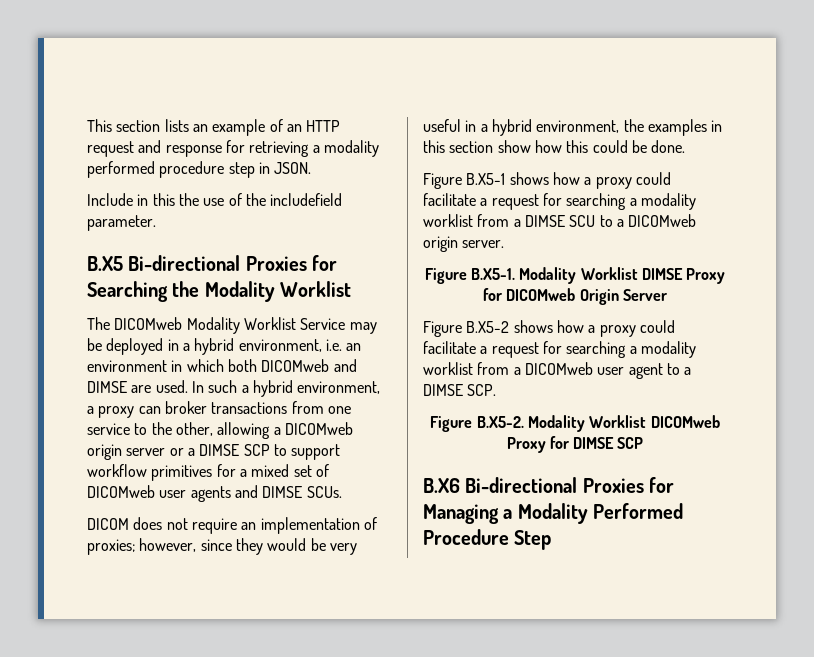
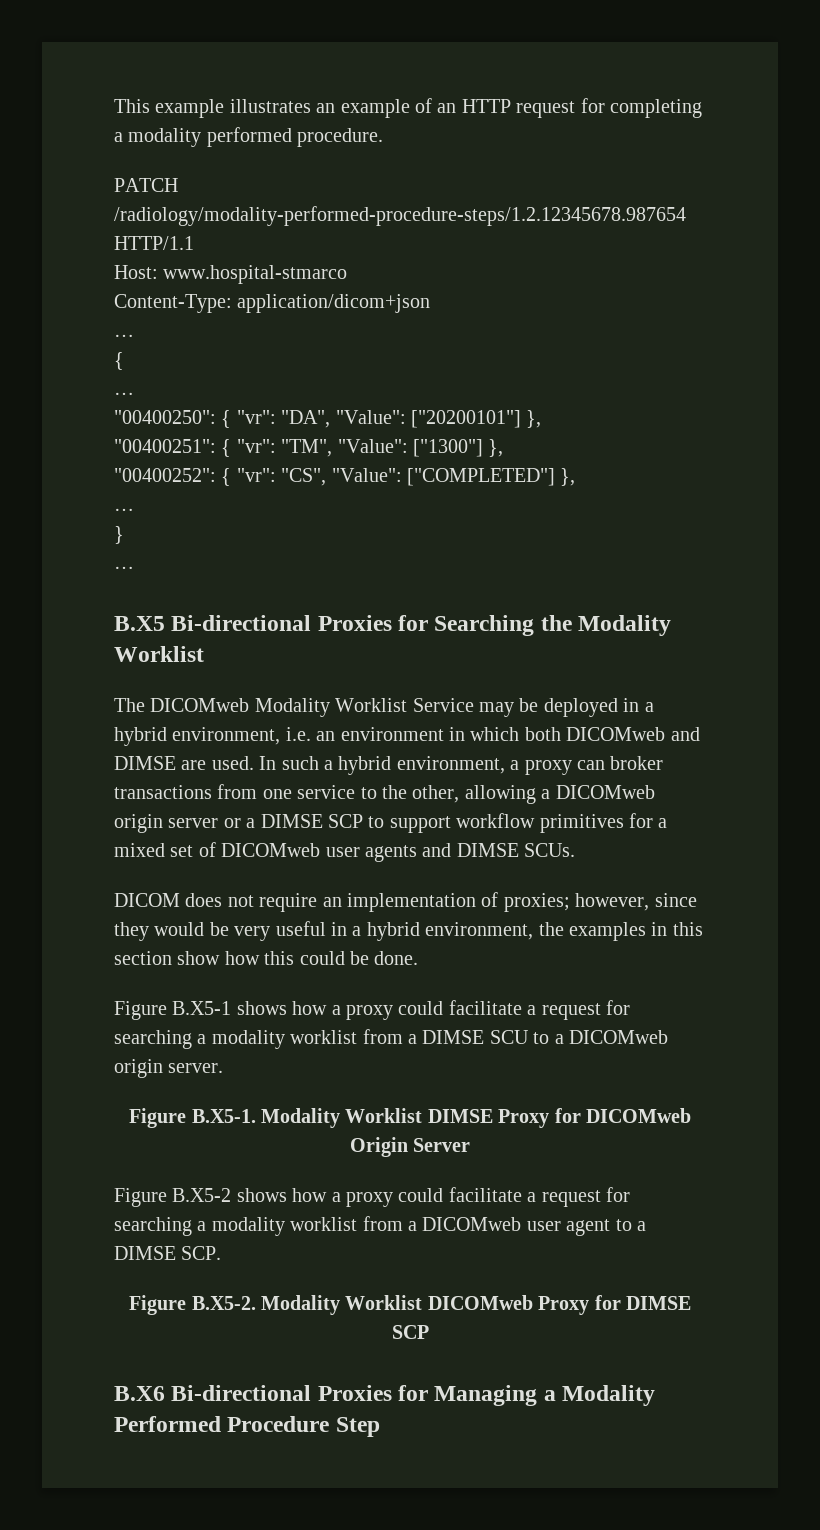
[116,119,189,132] section lists -> [155,99,311,118] example illustrates
[138,140,379,157] [87,161,312,178] [87,193,343,206] [87,215,156,231] and response for retrieving a modality performed procedure step in JSON. // Include in this the use of the includefield parameter. -> [580,98,702,118] [114,127,384,147] [114,178,178,192] [114,206,686,226] [114,236,194,250] [114,265,348,284] [114,294,431,313] [114,334,134,337] [114,352,124,370] [114,392,134,395] [114,410,542,428] [114,439,504,457] [114,468,576,486] [114,508,134,511] [114,526,124,544] [114,566,134,569] for completing a modality performed procedure. // PATCH /radiology/modality-performed-procedure-steps/1.2.12345678.987654 HTTP/1.1 // Host: www.hospital-stmarco // Content-Type: application/dicom+json // … // { // … // "00400250": { "vr": "DA", "Value": ["20200101"] }, // "00400251": { "vr": "TM", "Value": ["1300"] }, // "00400252": { "vr": "CS", "Value": ["COMPLETED"] }, // … // } // …

